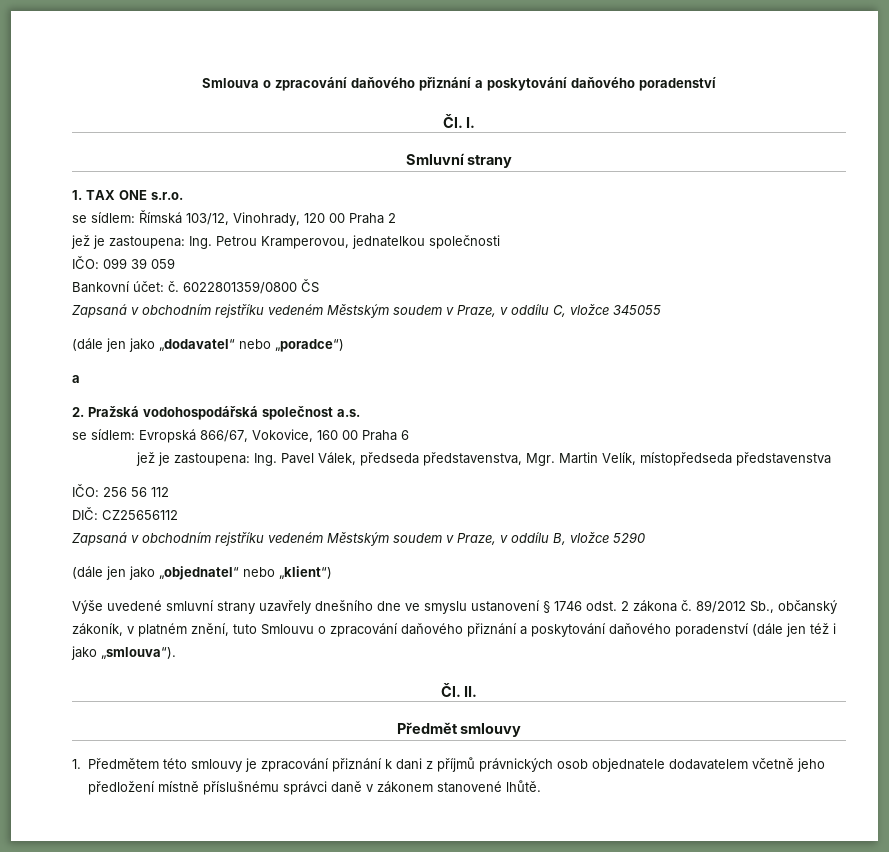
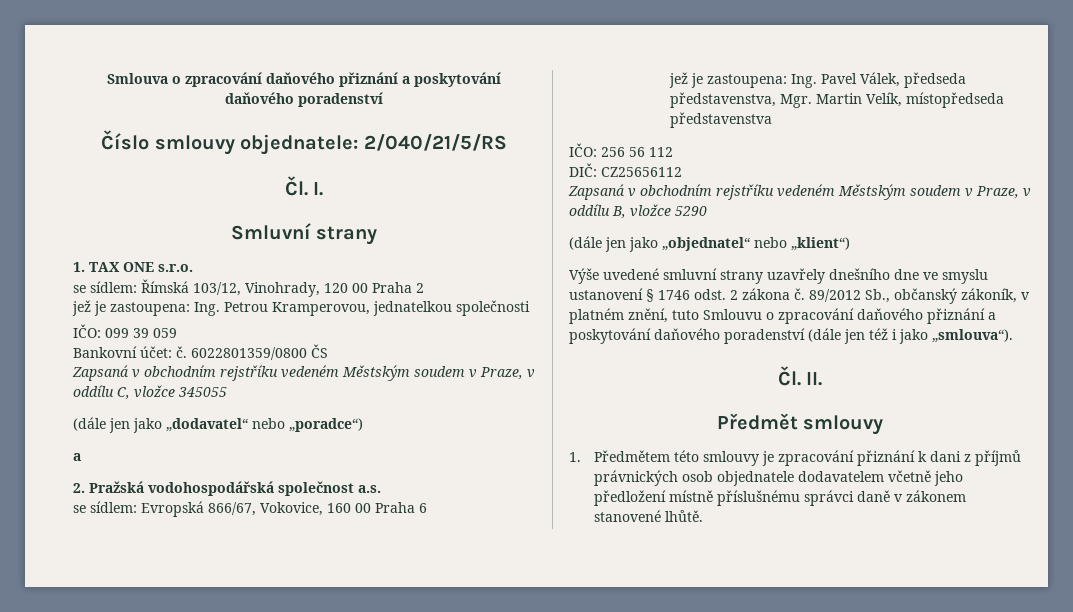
(716, 84) none -> [101,130,507,155] // Číslo smlouvy objednatele: 2/040/21/5/RS

